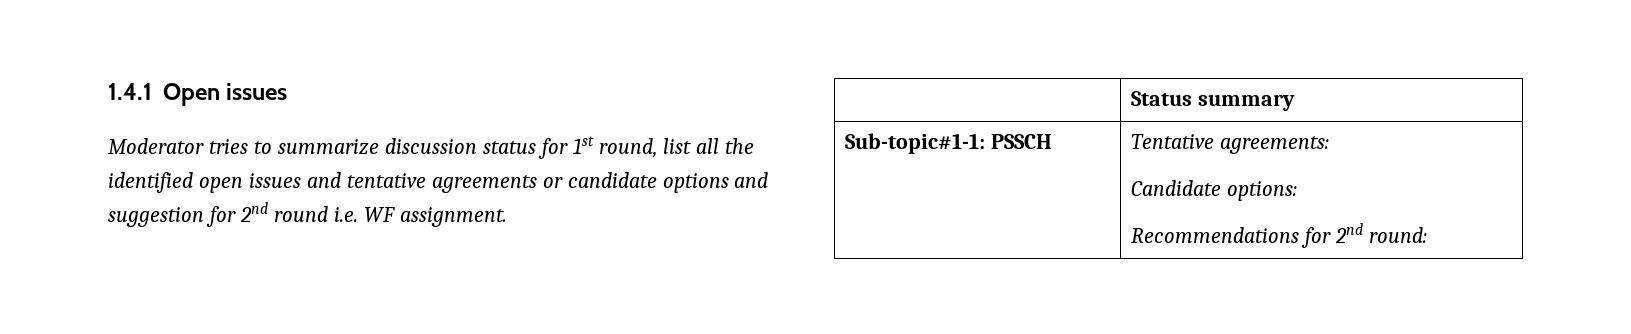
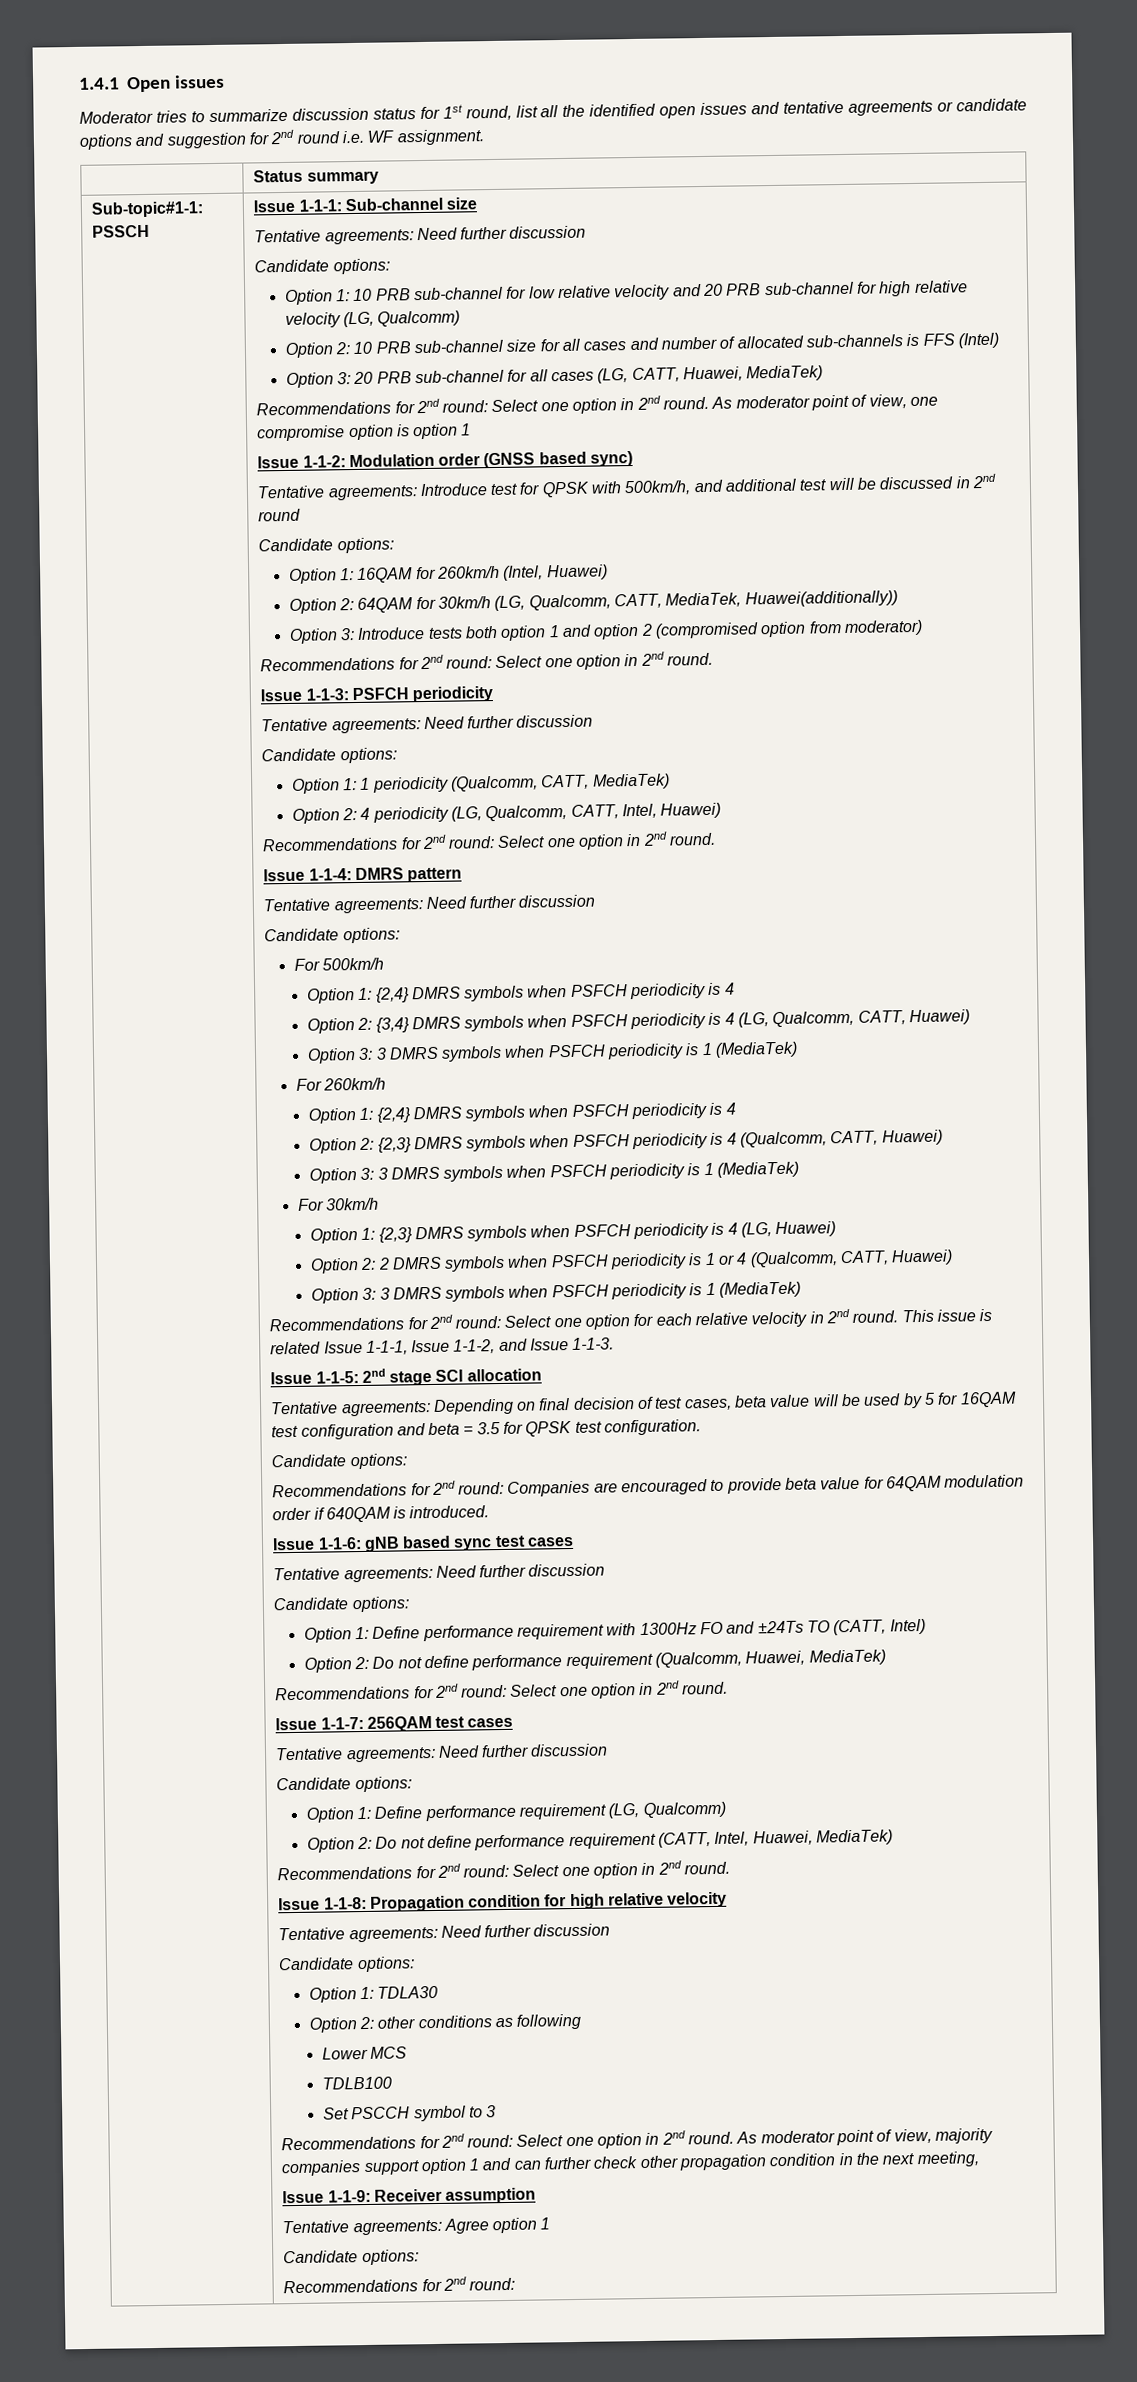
[1131,134,1330,154] Tentative agreements: -> [253,197,478,213] [254,225,587,245] [254,258,390,275] [284,280,968,305] [284,310,461,328] [284,332,999,358] [285,365,824,388] [256,394,938,416] [257,423,472,442] [257,450,634,469] [257,473,996,501] [258,508,302,522] [258,537,394,554] [288,564,608,584] [288,590,898,614] [288,619,923,644] [260,651,714,672] [260,686,494,703] [261,714,594,734] [261,747,397,764] [291,773,670,794] [291,802,722,824] [262,831,717,852] [263,867,463,883] [263,894,596,914] [264,927,400,944] [293,957,385,971] [306,982,735,1004] [306,1009,971,1034] [306,1041,799,1064] [295,1077,387,1091] [307,1102,736,1124] [308,1129,943,1154] [308,1161,800,1184] [297,1197,380,1211] [309,1221,837,1244] [309,1249,954,1274] [310,1281,802,1304] [269,1308,993,1332] [270,1337,615,1355] [270,1368,542,1386] [270,1391,1017,1417] [271,1419,702,1440] [271,1453,407,1470] [272,1474,1025,1498] [272,1505,490,1523] [272,1535,575,1552] [273,1563,606,1583] [273,1596,409,1613] [303,1618,926,1643] [303,1649,886,1673] [275,1680,729,1701] [275,1716,514,1732] [275,1743,609,1763] [276,1776,412,1793] [305,1801,726,1823] [306,1829,894,1853] [277,1860,731,1881] [278,1891,728,1912] [278,1923,611,1943] [278,1956,415,1973] [308,1985,439,2003] [308,2013,582,2033] [321,2046,408,2060] [321,2076,392,2090] [322,2105,497,2122] [281,2128,993,2151] [281,2151,979,2177] [282,2187,537,2204] [282,2217,551,2236] Issue 1-1-1: Sub-channel size // Tentative agreements: Need further discussion // Candidate options: // Option 1: 10 PRB sub-channel for low relative velocity and 20 PRB sub-channel for high relative velocity (LG, Qualcomm) // Option 2: 10 PRB sub-channel size for all cases and number of allocated sub-channels is FFS (Intel) // Option 3: 20 PRB sub-channel for all cases (LG, CATT, Huawei, MediaTek) // Recommendations for 2nd round: Select one option in 2nd round. As moderator point of view, one compromise option is option 1 // Issue 1-1-2: Modulation order (GNSS based sync) // Tentative agreements: Introduce test for QPSK with 500km/h, and additional test will be discussed in 2nd round // Candidate options: // Option 1: 16QAM for 260km/h (Intel, Huawei) // Option 2: 64QAM for 30km/h (LG, Qualcomm, CATT, MediaTek, Huawei(additionally)) // Option 3: Introduce tests both option 1 and option 2 (compromised option from moderator) // Recommendations for 2nd round: Select one option in 2nd round. // Issue 1-1-3: PSFCH periodicity // Tentative agreements: Need further discussion // Candidate options: // Option 1: 1 periodicity (Qualcomm, CATT, MediaTek) // Option 2: 4 periodicity (LG, Qualcomm, CATT, Intel, Huawei) // Recommendations for 2nd round: Select one option in 2nd round. // Issue 1-1-4: DMRS pattern // Tentative agreements: Need further discussion // Candidate options: // For 500km/h // Option 1: {2,4} DMRS symbols when PSFCH periodicity is 4 // Option 2: {3,4} DMRS symbols when PSFCH periodicity is 4 (LG, Qualcomm, CATT, Huawei) // Option 3: 3 DMRS symbols when PSFCH periodicity is 1 (MediaTek) // For 260km/h // Option 1: {2,4} DMRS symbols when PSFCH periodicity is 4 // Option 2: {2,3} DMRS symbols when PSFCH periodicity is 4 (Qualcomm, CATT, Huawei) // Option 3: 3 DMRS symbols when PSFCH periodicity is 1 (MediaTek) // For 30km/h // Option 1: {2,3} DMRS symbols when PSFCH periodicity is 4 (LG, Huawei) // Option 2: 2 DMRS symbols when PSFCH periodicity is 1 or 4 (Qualcomm, CATT, Huawei) // Option 3: 3 DMRS symbols when PSFCH periodicity is 1 (MediaTek) // Recommendations for 2nd round: Select one option for each relative velocity in 2nd round. This issue is related Issue 1-1-1, Issue 1-1-2, and Issue 1-1-3. // Issue 1-1-5: 2nd stage SCI allocation // Tentative agreements: Depending on final decision of test cases, beta value will be used by 5 for 16QAM test configuration and beta = 3.5 for QPSK test configuration. // Candidate options: // Recommendations for 2nd round: Companies are encouraged to provide beta value for 64QAM modulation order if 640QAM is introduced. // Issue 1-1-6: gNB based sync test cases // Tentative agreements: Need further discussion // Candidate options: // Option 1: Define performance requirement with 1300Hz FO and ±24Ts TO (CATT, Intel) // Option 2: Do not define performance requirement (Qualcomm, Huawei, MediaTek) // Recommendations for 2nd round: Select one option in 2nd round. // Issue 1-1-7: 256QAM test cases // Tentative agreements: Need further discussion // Candidate options: // Option 1: Define performance requirement (LG, Qualcomm) // Option 2: Do not define performance requirement (CATT, Intel, Huawei, MediaTek) // Recommendations for 2nd round: Select one option in 2nd round. // Issue 1-1-8: Propagation condition for high relative velocity // Tentative agreements: Need further discussion // Candidate options: // Option 1: TDLA30 // Option 2: other conditions as following // Lower MCS // TDLB100 // Set PSCCH symbol to 3 // Recommendations for 2nd round: Select one option in 2nd round. As moderator point of view, majority companies support option 1 and can further check other propagation condition in the next meeting, // Issue 1-1-9: Receiver assumption // Tentative agreements: Agree option 1

